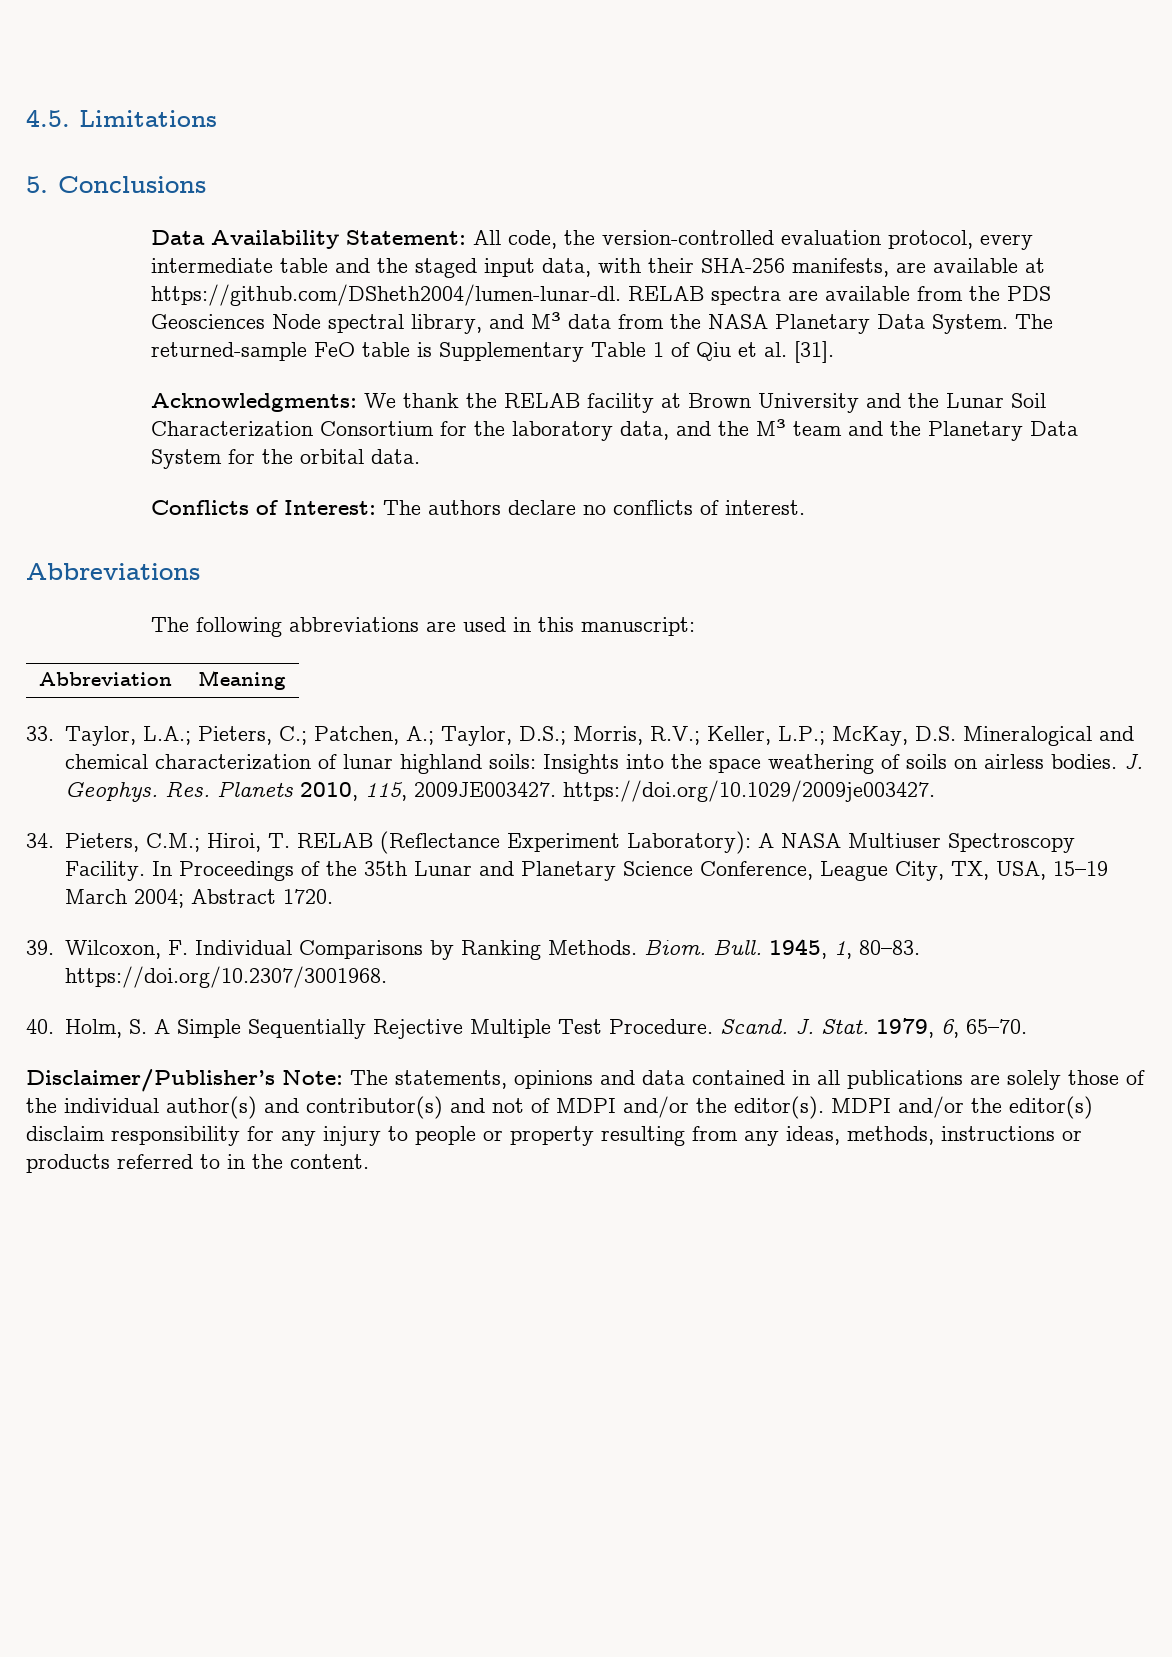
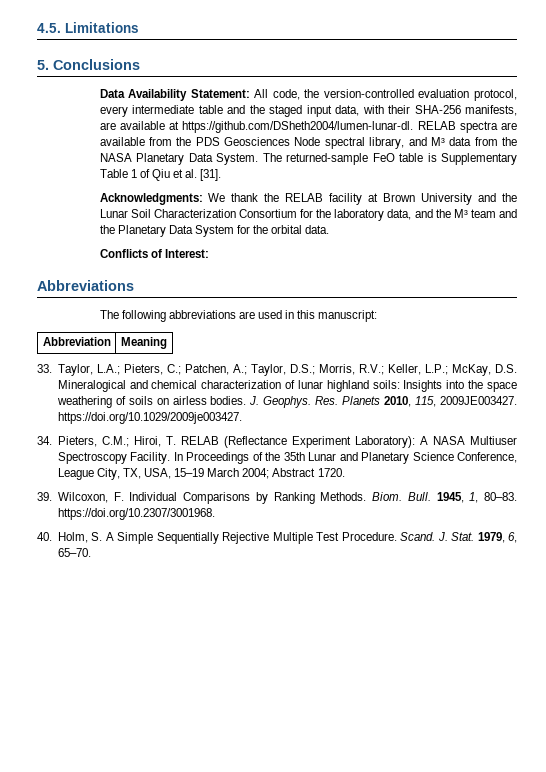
[382,500,805,515] The authors declare no conflicts of interest. -> (209, 253) none
[26,1069,1145,1092] [26,1096,1093,1119] [26,1126,1082,1146] [26,1154,369,1173] // Disclaimer/Publisher’s Note: The statements, opinions and data contained in all publications are solely those of the individual author(s) and contributor(s) and not of MDPI and/or the editor(s). MDPI and/or the editor(s) disclaim responsibility for any injury to people or property resulting from any ideas, methods, instructions or products referred to in the content. -> (91, 552) none

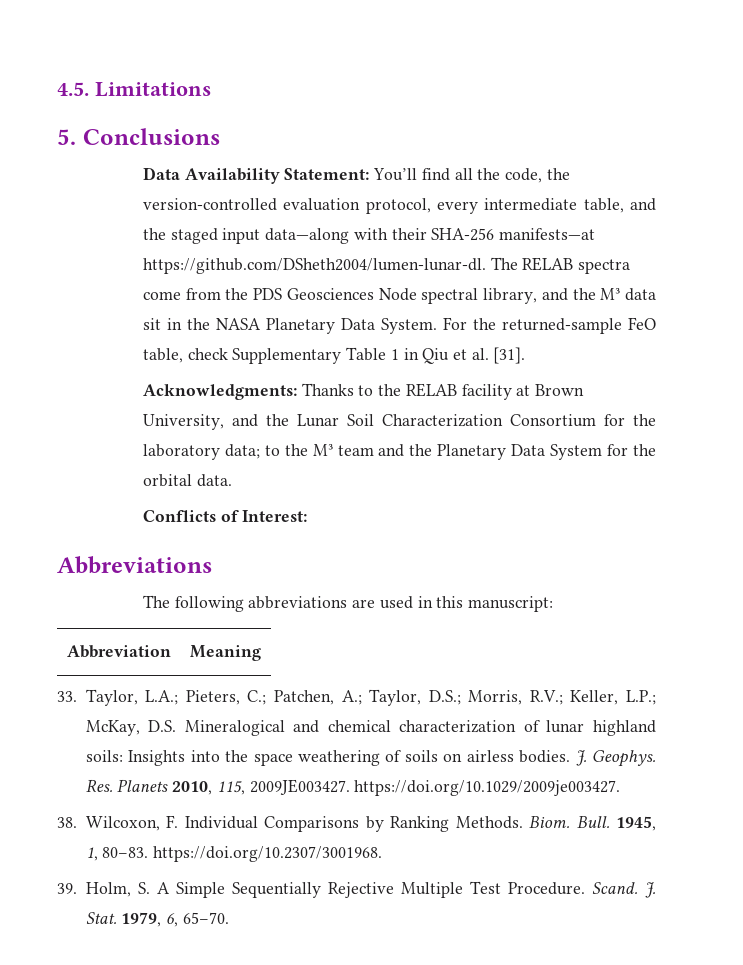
[254,89,269,98] All -> [373,168,501,181] You’ll find all the
[198,105,223,114] table -> [583,198,624,213] table,
[335,105,360,116] data, -> [265,228,350,244] data—along
[465,105,518,116] [99,121,518,133] [99,137,145,146] manifests, are available at https://github.com/DSheth2004/lumen-lunar-dl. RELAB spectra are available -> [498,228,595,240] [142,257,631,274] [142,291,181,300] manifests—at https://github.com/DSheth2004/lumen-lunar-dl. The RELAB spectra come
(427, 141) none -> [572,288,596,300] the
[474,137,498,146] from -> [142,318,182,330] sit in
[262,153,437,165] The returned-sample FeO table is -> [442,317,656,334] [142,348,228,363] For the returned-sample FeO table, check
[139,169,150,178] of -> [403,348,419,360] in
[208,193,259,202] We thank -> [301,383,374,396] Thanks to
[421,193,473,205] University -> [142,414,224,430] University,
[387,209,433,220] data, and -> [224,444,280,459] data; to
[37,436,517,448] [57,452,517,464] [57,468,345,480] [37,492,52,501] 34. Pieters, C.M.; Hiroi, T. RELAB (Reflectance Experiment Laboratory): A NASA Multiuser Spectroscopy Facility. In Proceedings of the 35th Lunar and Planetary Science Conference, League City, TX, USA, 15–19 March 2004; Abstract 1720. // 39. -> [57,817,77,828] 38.
[37,532,52,541] 40. -> [57,883,77,894] 39.

